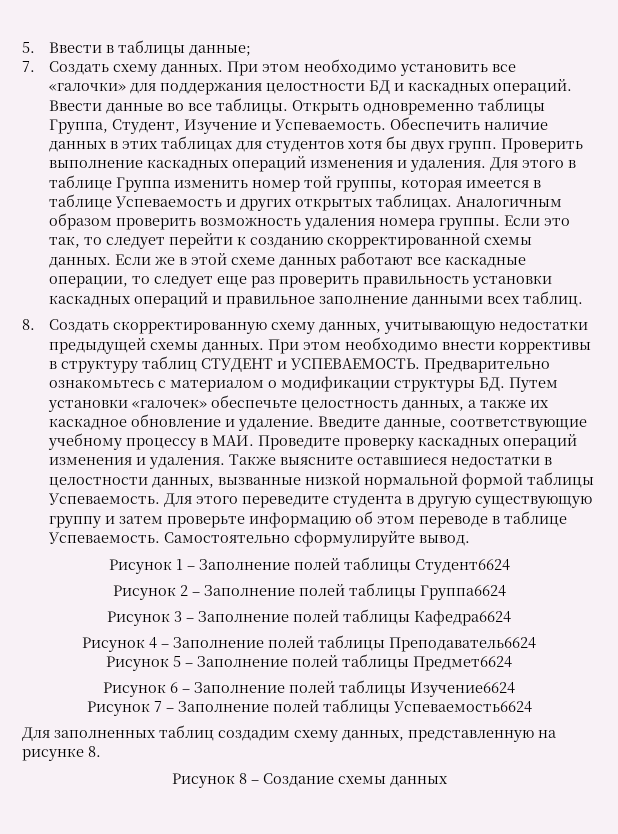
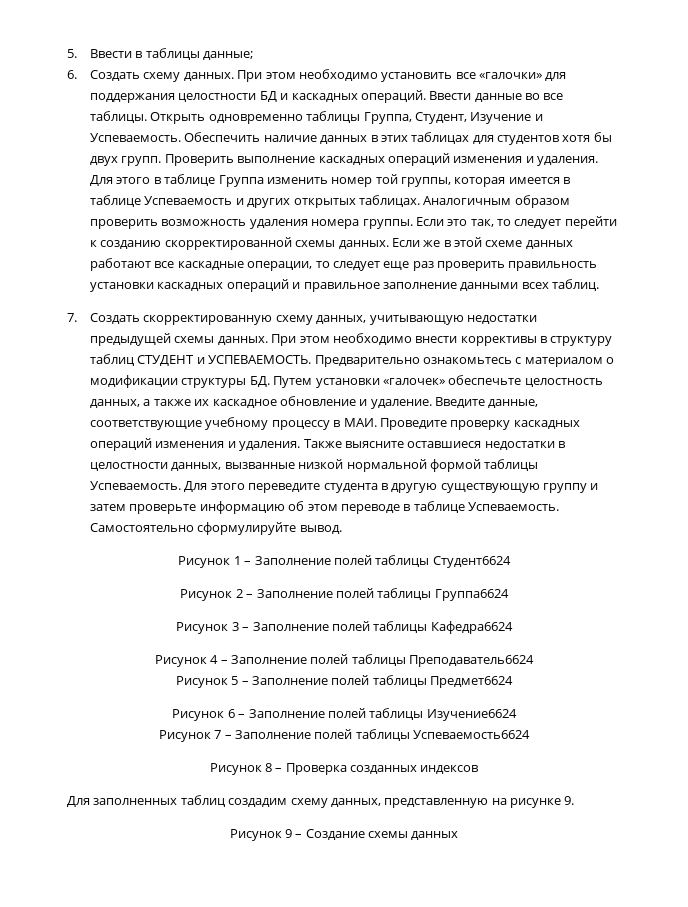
[22,61,35,72] 7. -> [67,70,77,79] 6.
[22,319,35,330] 8. -> [67,313,77,322] 7.
(532, 707) none -> [209,763,479,775] // Рисунок 8 – Проверка созданных индексов
[88,746,101,757] [171,773,247,788] 8. // Рисунок 8 -> [564,796,575,805] [229,829,292,841] 9. // Рисунок 9

